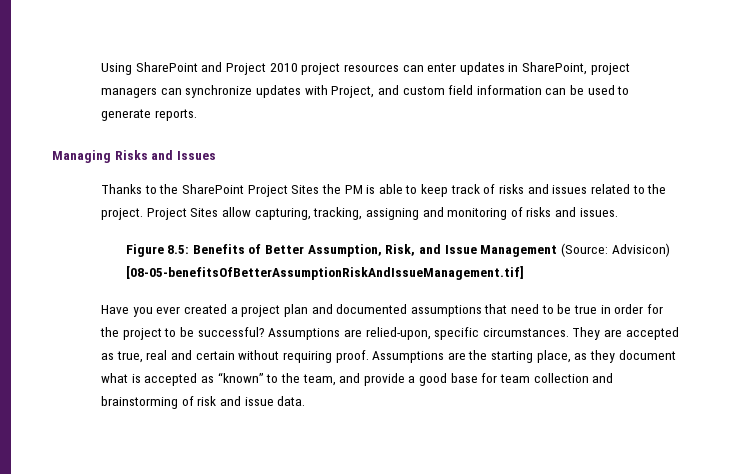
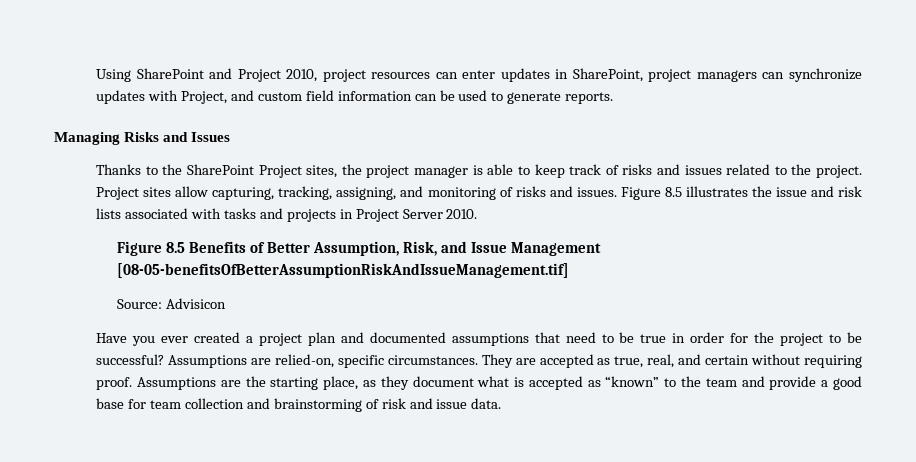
[269,63,298,72] 2010 -> [286,69,318,82] 2010,
[291,184,363,194] Sites the PM -> [306,164,469,178] sites, the project manager
[190,208,219,217] Sites -> [143,187,172,197] sites
[365,208,419,220] assigning -> [336,187,397,200] assigning,
[125,244,190,257] // Figure 8.5: -> [620,186,862,200] [96,208,478,222] [117,241,186,256] Figure 8.5 illustrates the issue and risk lists associated with tasks and projects in Project Server 2010. // Figure 8.5
[560,243,670,257] (Source: Advisicon) -> (601, 249) none
(524, 273) none -> [117,298,227,309] // Source: Advisicon
[365,327,431,340] relied-upon, -> [274,354,334,368] relied-on,
[146,350,168,360] real -> [647,354,675,368] real,
[302,374,336,386] team, -> [705,378,737,387] team

